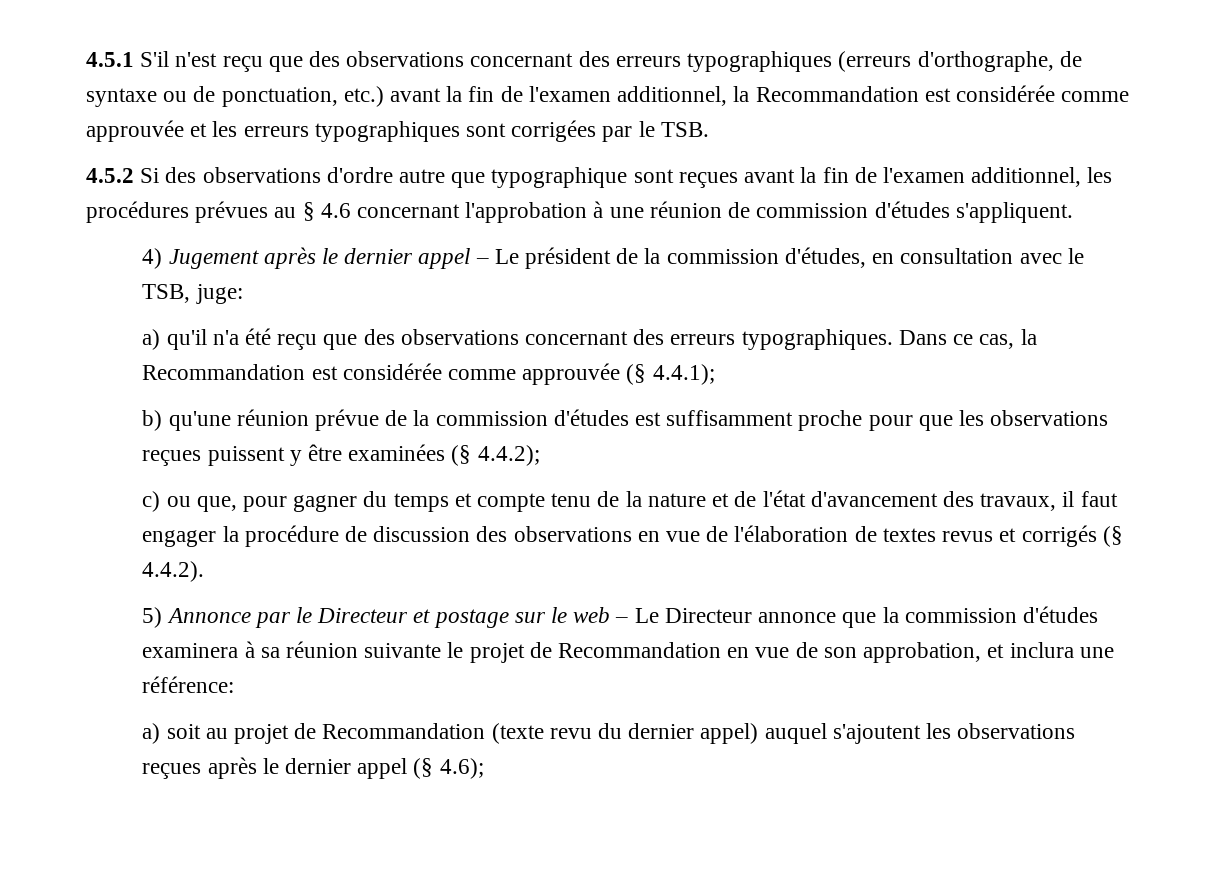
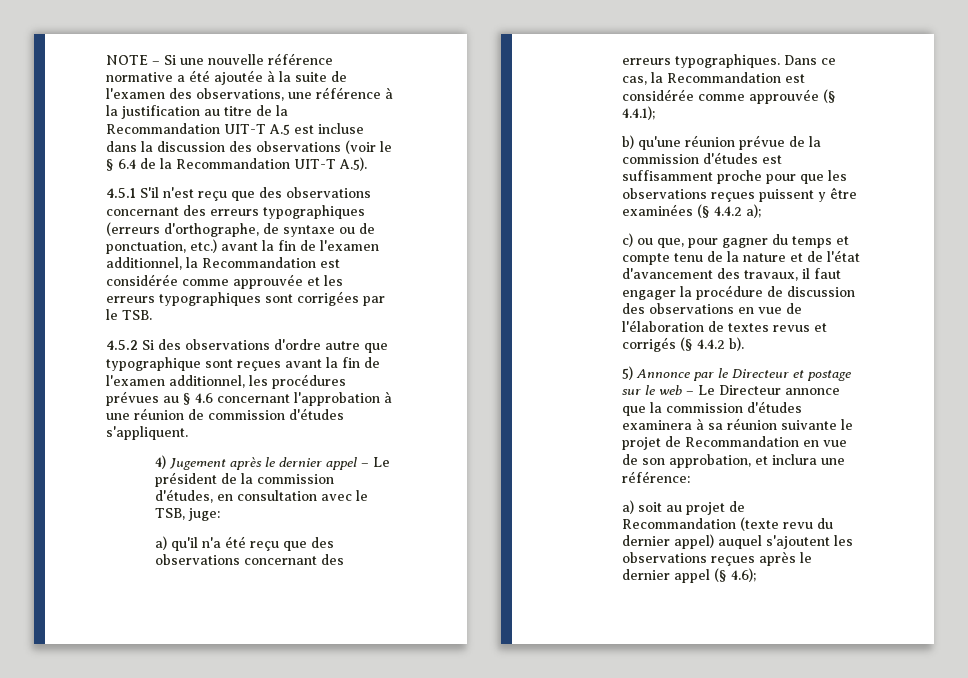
(86, 59) none -> [106,53,333,65] [106,70,347,85] [106,87,393,101] [106,105,288,119] [106,123,364,135] [106,140,392,154] [106,157,367,171] NOTE – Si une nouvelle référence normative a été ajoutée à la suite de l'examen des observations, une référence à la justification au titre de la Recommandation UIT-T A.5 est incluse dans la discussion des observations (voir le § 6.4 de la Recommandation UIT-T A.5). //
[477,445,540,466] 4.4.2); -> [714,204,762,218] 4.4.2 a);
[142,561,205,582] 4.4.2). -> [697,337,745,351] 4.4.2 b).

